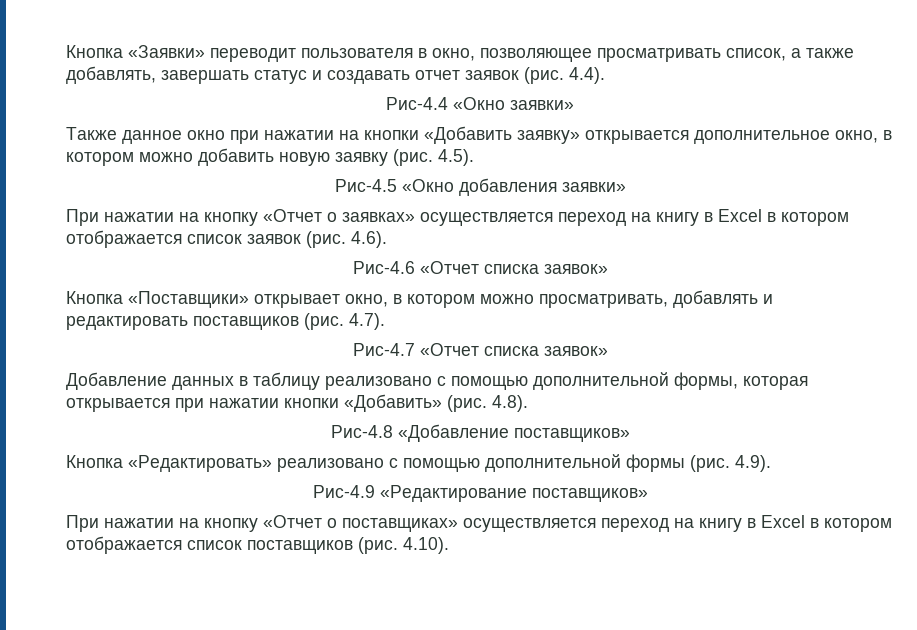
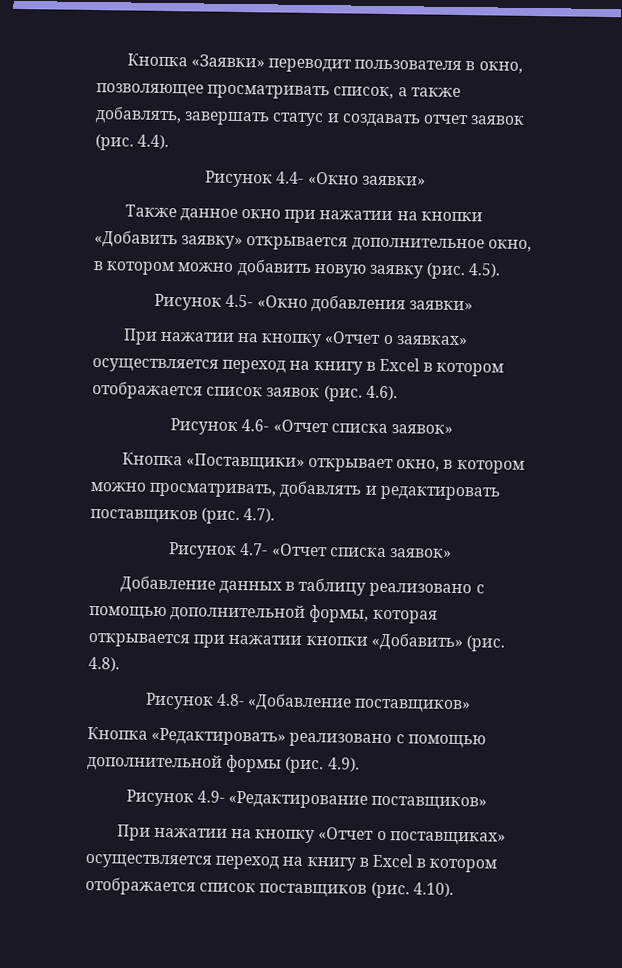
[386,97,448,110] Рис-4.4 -> [205,170,305,188] Рисунок 4.4-
[334,179,397,192] Рис-4.5 -> [154,293,254,311] Рисунок 4.5-
[352,261,415,274] Рис-4.6 -> [170,418,270,436] Рисунок 4.6-
[352,343,415,356] Рис-4.7 -> [168,542,269,559] Рисунок 4.7-
[330,425,393,438] Рис-4.8 -> [144,692,245,710] Рисунок 4.8-
[312,485,375,498] Рис-4.9 -> [125,789,225,807] Рисунок 4.9-

